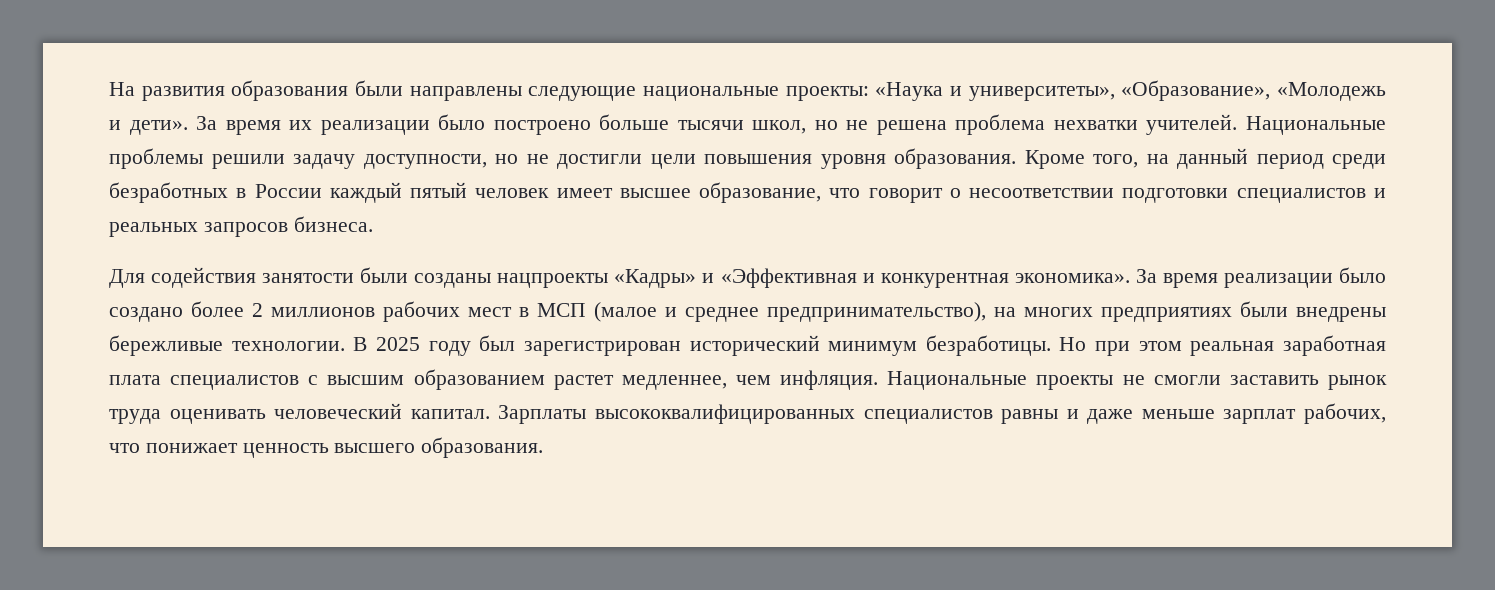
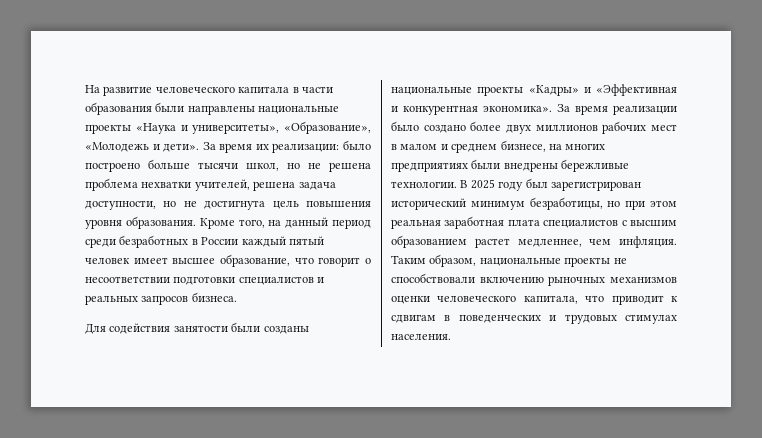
[141,80,869,101] развития образования были направлены следующие национальные проекты: -> [103,86,333,96] [85,102,340,115] [85,124,131,134] развитие человеческого капитала в части образования были направлены национальные проекты
[320,120,430,135] реализации -> [272,143,340,153] реализации:
[1146,114,1386,135] [109,148,355,169] учителей. Национальные проблемы решили задачу -> [194,179,336,191] учителей, решена задача
[557,154,696,169] достигли цели -> [204,200,299,210] достигнута цель
[497,273,609,288] нацпроекты -> [391,86,524,96] национальные проекты
[252,303,263,317] 2 -> [506,125,531,134] двух
[537,302,986,322] МСП (малое и среднее предпринимательство), -> [400,140,546,153] малом и среднем бизнесе,
[925,335,1087,356] безработицы. Но -> [529,197,621,210] безработицы, но
[887,371,1387,390] [109,403,1386,424] [109,437,544,458] Национальные проекты не смогли заставить рынок труда оценивать человеческий капитал. Зарплаты высококвалифицированных специалистов равны и даже меньше зарплат рабочих, что понижает ценность высшего образования. -> [391,254,627,267] [391,273,677,286] [391,295,678,305] [391,314,677,324] [391,334,451,340] Таким образом, национальные проекты не способствовали включению рыночных механизмов оценки человеческого капитала, что приводит к сдвигам в поведенческих и трудовых стимулах населения.

